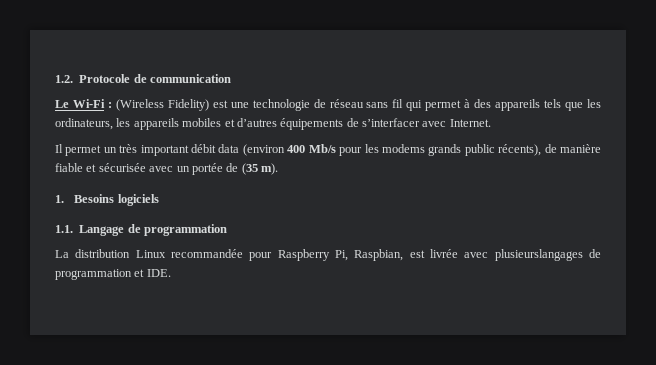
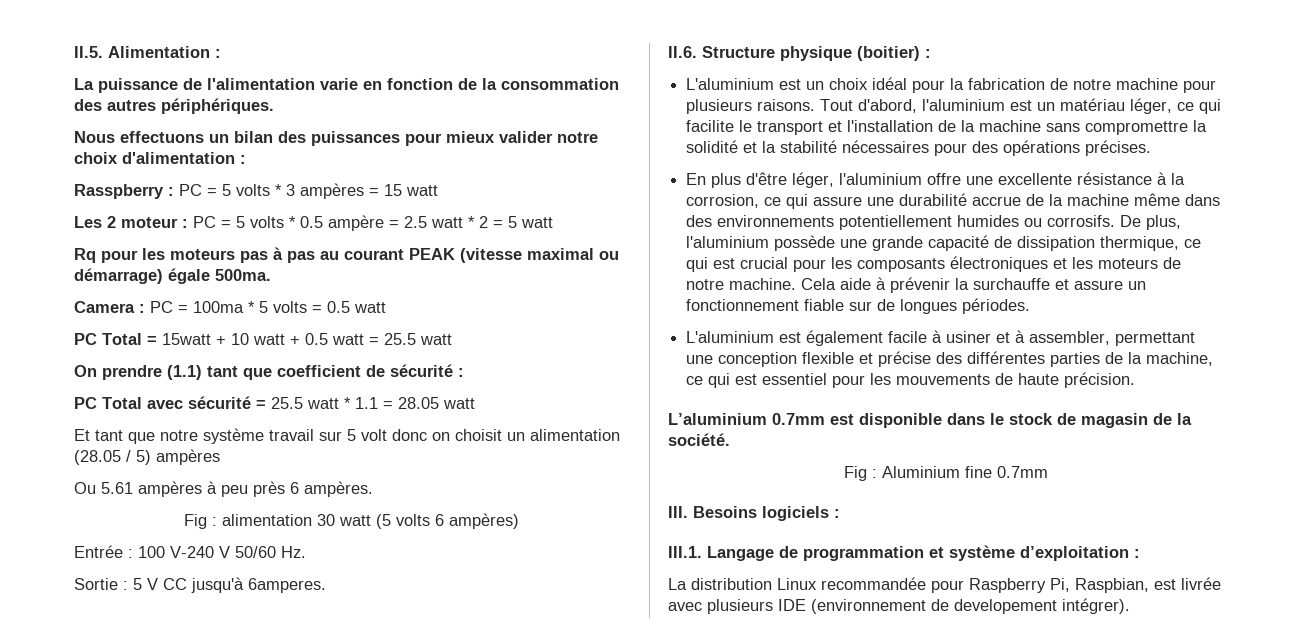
[55,74,231,83] [55,99,602,111] [55,118,491,130] [55,144,602,156] [55,163,278,175] [55,195,64,203] 1.2. Protocole de communication // Le Wi-Fi : (Wireless Fidelity) est une technologie de réseau sans fil qui permet à des appareils tels que les ordinateurs, les appareils mobiles et d’autres équipements de s’interfacer avec Internet. // Il permet un très important débit data (environ 400 Mb/s pour les modems grands public récents), de manière fiable et sécurisée avec un portée de (35 m). // 1. -> [74,46,221,58] [74,78,619,93] [74,98,274,114] [74,131,598,146] [74,152,246,164] [74,183,438,199] [74,215,553,231] [74,247,619,263] [74,268,271,284] [74,301,386,313] [74,333,452,345] [74,364,464,380] [74,396,475,409] [74,428,620,444] [74,449,220,465] [74,481,373,497] [184,513,519,529] [74,545,306,558] [74,577,326,593] [668,46,931,61] [686,77,1217,93] [686,98,1222,114] [686,120,1208,135] [686,140,1152,156] [686,172,1186,188] [686,193,1221,209] [686,215,1182,230] [686,235,1202,251] [686,256,1182,272] [686,277,1147,293] [686,298,1031,314] [686,330,1196,346] [686,351,1214,367] [686,372,1136,388] [668,413,1192,428] [668,433,730,446] [843,466,1048,481] [668,506,688,518] II.5. Alimentation : // La puissance de l'alimentation varie en fonction de la consommation des autres périphériques. // Nous effectuons un bilan des puissances pour mieux valider notre choix d'alimentation : // Rasspberry : PC = 5 volts * 3 ampères = 15 watt // Les 2 moteur : PC = 5 volts * 0.5 ampère = 2.5 watt * 2 = 5 watt // Rq pour les moteurs pas à pas au courant PEAK (vitesse maximal ou démarrage) égale 500ma. // Camera : PC = 100ma * 5 volts = 0.5 watt // PC Total = 15watt + 10 watt + 0.5 watt = 25.5 watt // On prendre (1.1) tant que coefficient de sécurité : // PC Total avec sécurité = 25.5 watt * 1.1 = 28.05 watt // Et tant que notre système travail sur 5 volt donc on choisit un alimentation (28.05 / 5) ampères // Ou 5.61 ampères à peu près 6 ampères. // Fig : alimentation 30 watt (5 volts 6 ampères) // Entrée : 100 V-240 V 50/60 Hz. // Sortie : 5 V CC jusqu'à 6amperes. // II.6. Structure physique (boitier) : // L'aluminium est un choix idéal pour la fabrication de notre machine pour plusieurs raisons. Tout d'abord, l'aluminium est un matériau léger, ce qui facilite le transport et l'installation de la machine sans compromettre la solidité et la stabilité nécessaires pour des opérations précises. // En plus d'être léger, l'aluminium offre une excellente résistance à la corrosion, ce qui assure une durabilité accrue de la machine même dans des environnements potentiellement humides ou corrosifs. De plus, l'aluminium possède une grande capacité de dissipation thermique, ce qui est crucial pour les composants électroniques et les moteurs de notre machine. Cela aide à prévenir la surchauffe et assure un fonctionnement fiable sur de longues périodes. // L'aluminium est également facile à usiner et à assembler, permettant une conception flexible et précise des différentes parties de la machine, ce qui est essentiel pour les mouvements de haute précision. // L’aluminium 0.7mm est disponible dans le stock de magasin de la société. // Fig : Aluminium fine 0.7mm // III.
[55,225,73,233] // 1.1. -> [834,509,840,518] [668,546,702,558] : // III.1.
(227, 230) none -> [929,545,1140,561] et système d’exploitation :
[494,249,601,261] [55,269,171,280] plusieurslangages de programmation et IDE. -> [707,598,1130,614] plusieurs IDE (environnement de developement intégrer).

